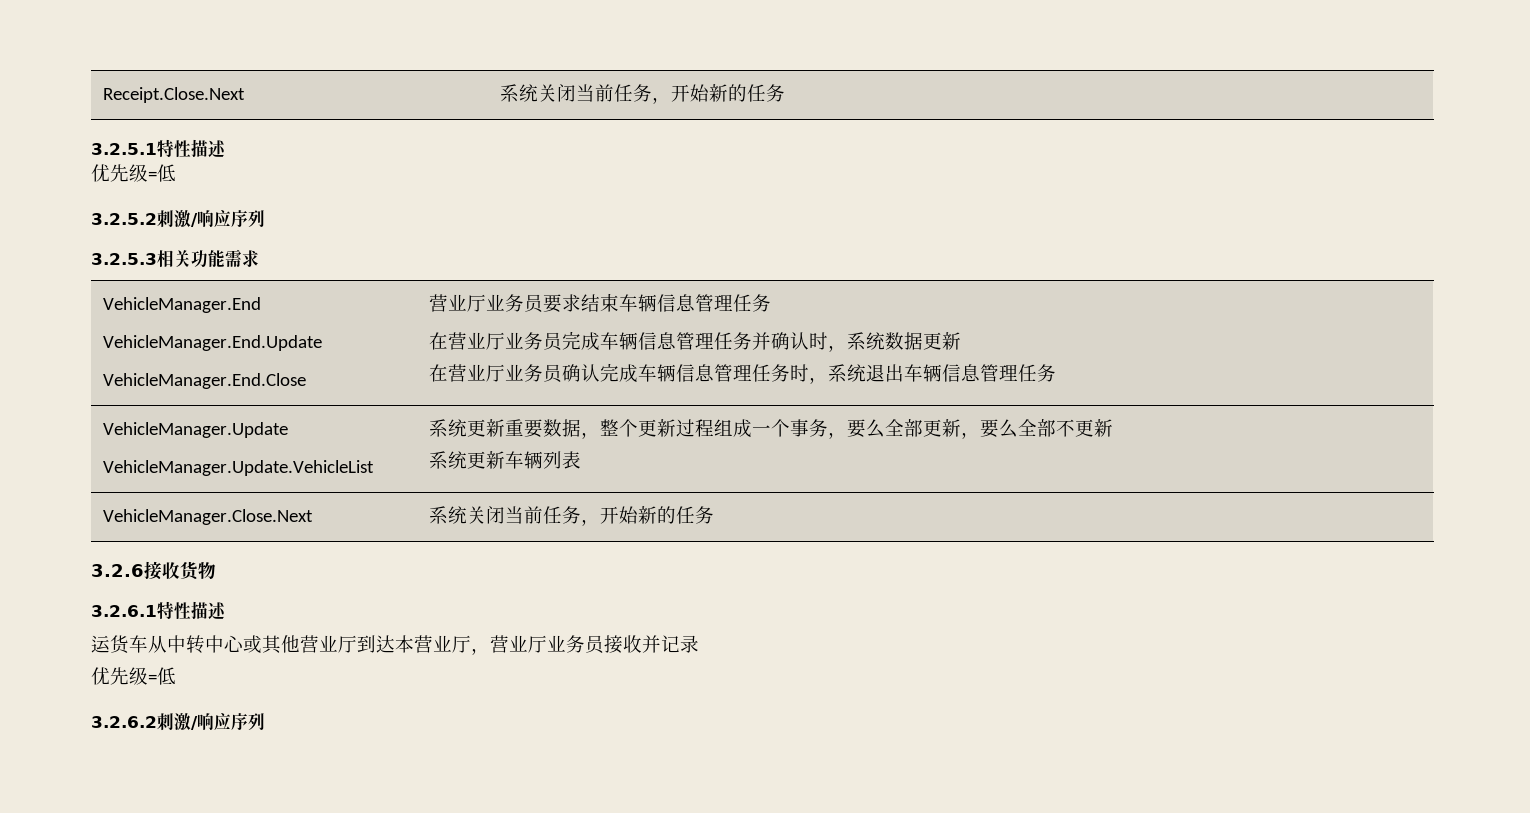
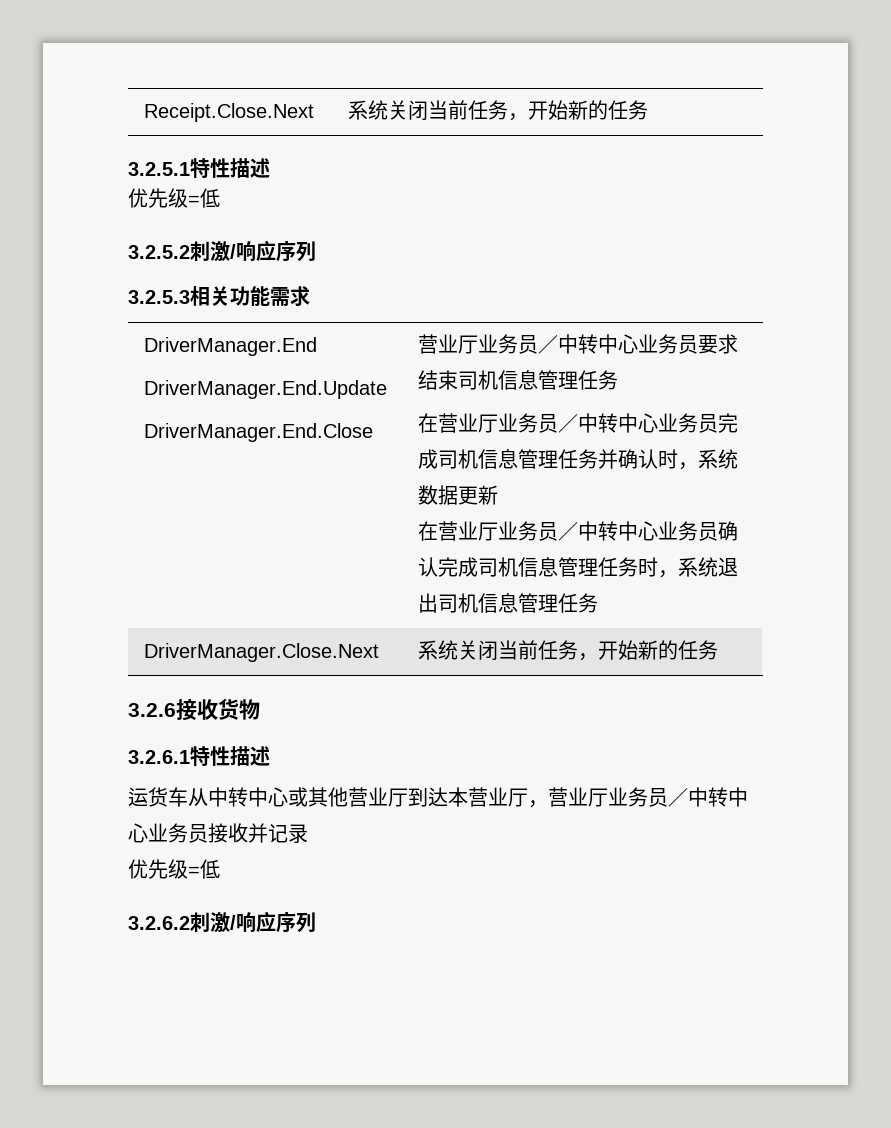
[103,297,262,313] [103,335,323,351] [103,373,307,389] [429,294,545,313] VehicleManager.End // VehicleManager.End.Update // VehicleManager.End.Close | 营业厅业务员 -> [143,337,317,356] [143,380,387,399] [143,423,373,442] [417,334,698,354] DriverManager.End // DriverManager.End.Update // DriverManager.End.Close | 营业厅业务员／中转中心业务员
[619,294,658,312] 车辆 -> [457,370,498,390] 司机
[562,331,639,351] 完成车辆 -> [557,413,738,433] [417,449,478,469] ／中转中心业务员完成司机
(564, 373) none -> [557,521,718,541] ／中转中心业务员
[638,364,677,382] 车辆 -> [477,557,518,577] 司机
[904,364,1057,382] [103,422,289,438] [103,460,375,476] [429,419,1114,439] [429,451,582,469] [103,509,314,525] 车辆信息管理任务 // VehicleManager.Update // VehicleManager.Update.VehicleList | 系统更新重要数据，整个更新过程组成一个事务，要么全部更新，要么全部不更新 // 系统更新车辆列表 // VehicleManager.Close.Next -> [437,593,598,613] [143,643,379,662] 司机信息管理任务 // DriverManager.Close.Next
(605, 644) none -> [668,787,748,807] [128,823,208,843] ／中转中心业务员

